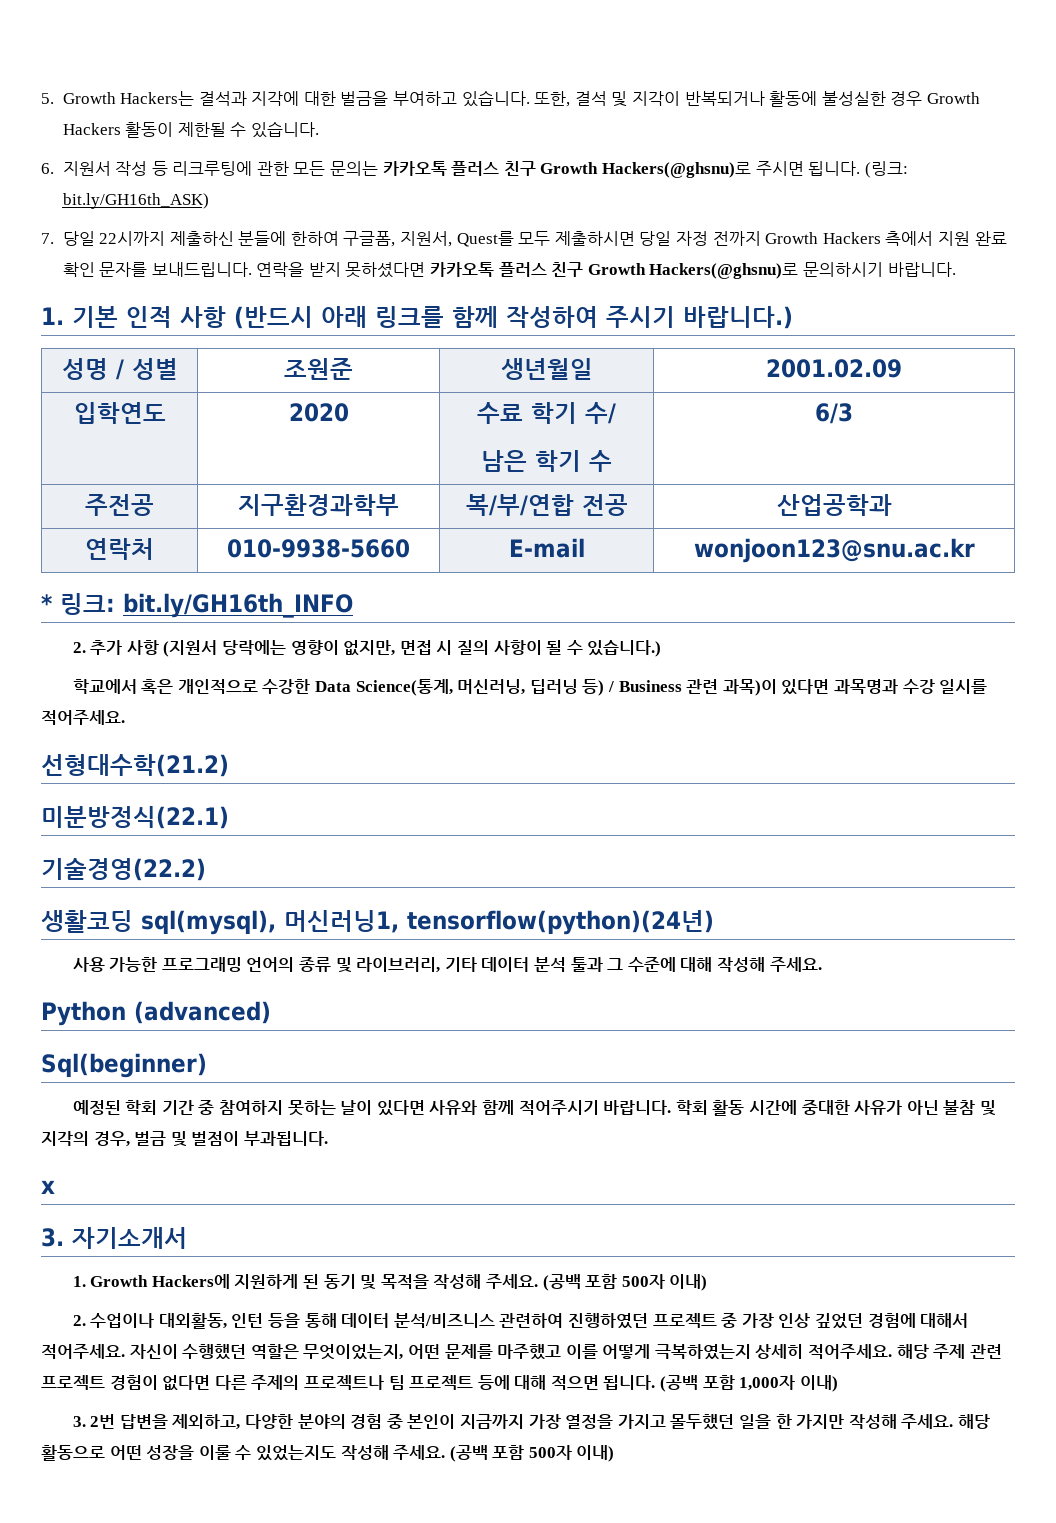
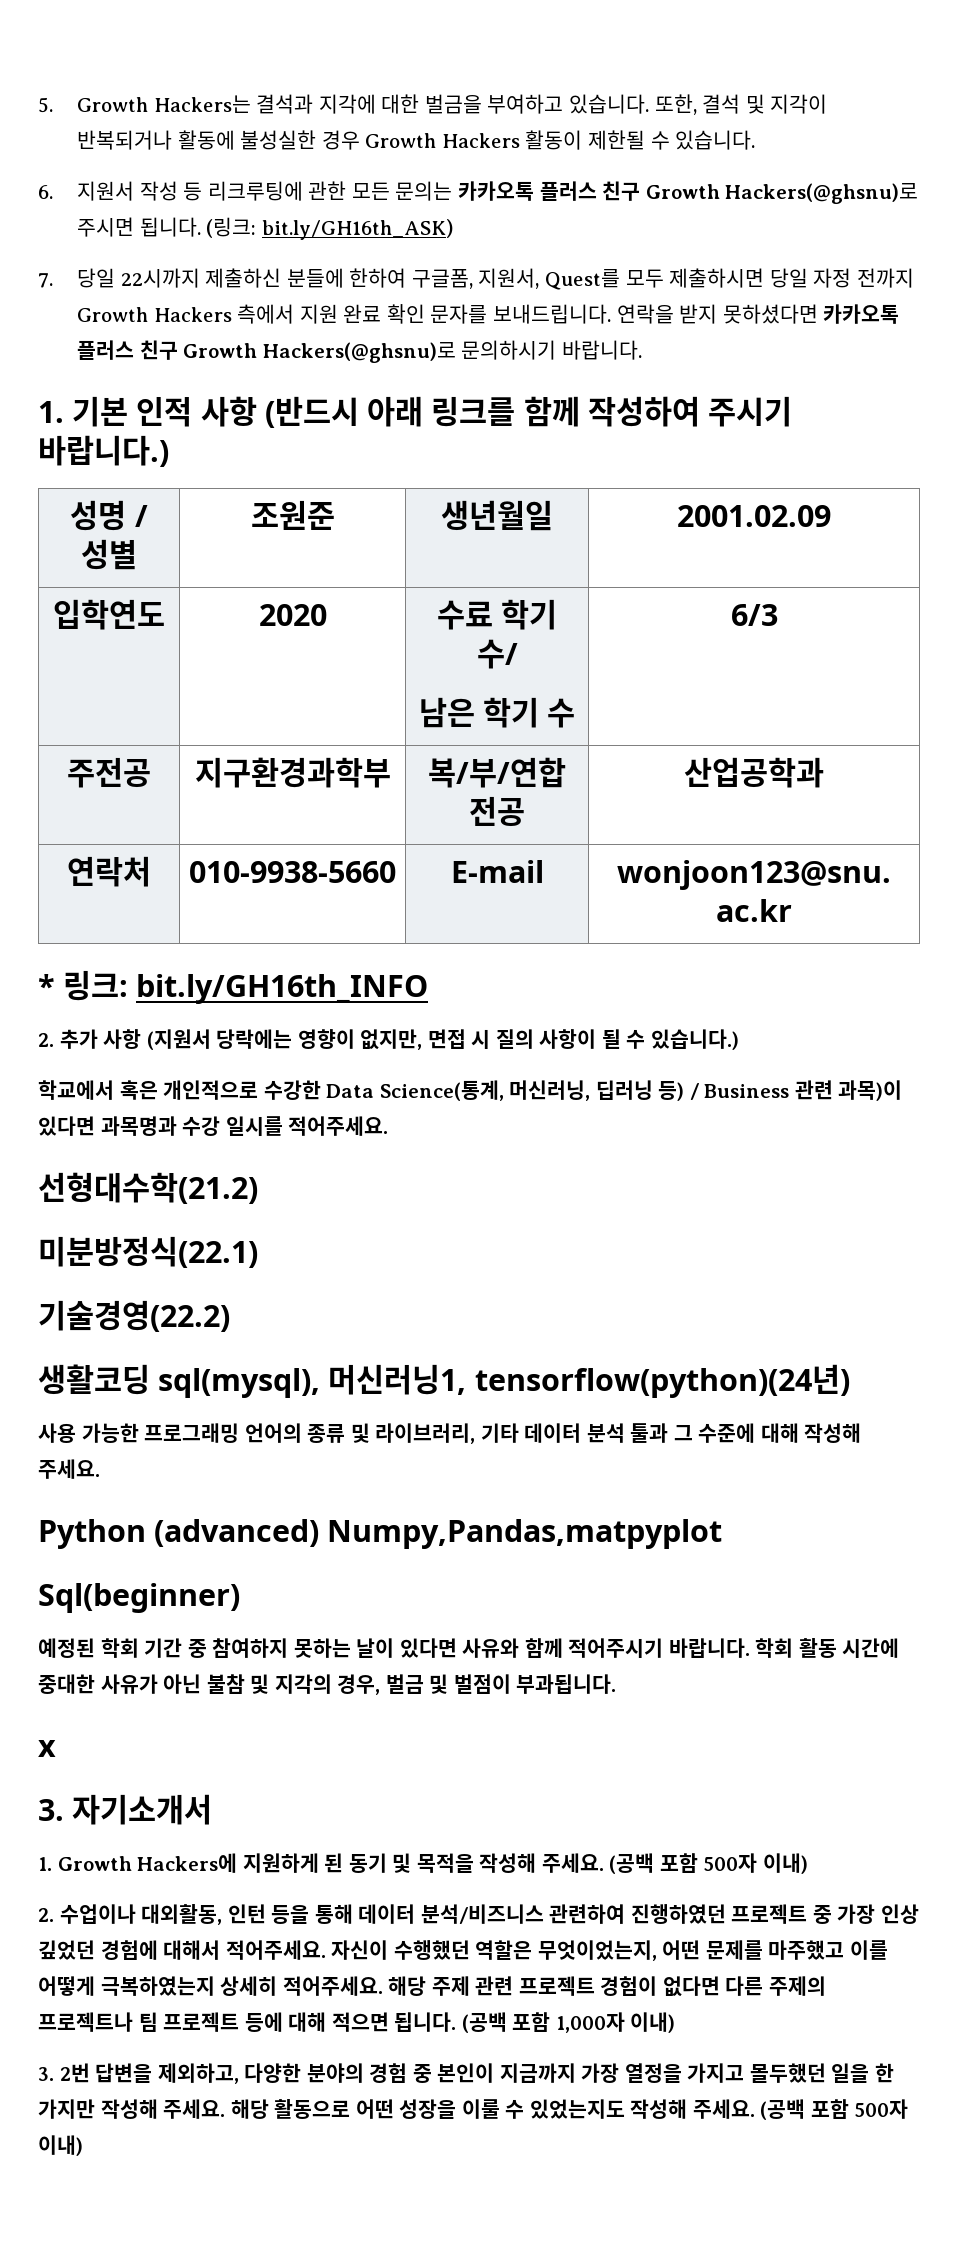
(271, 1012) none -> [327,1519,723,1549] Numpy,Pandas,matpyplot

